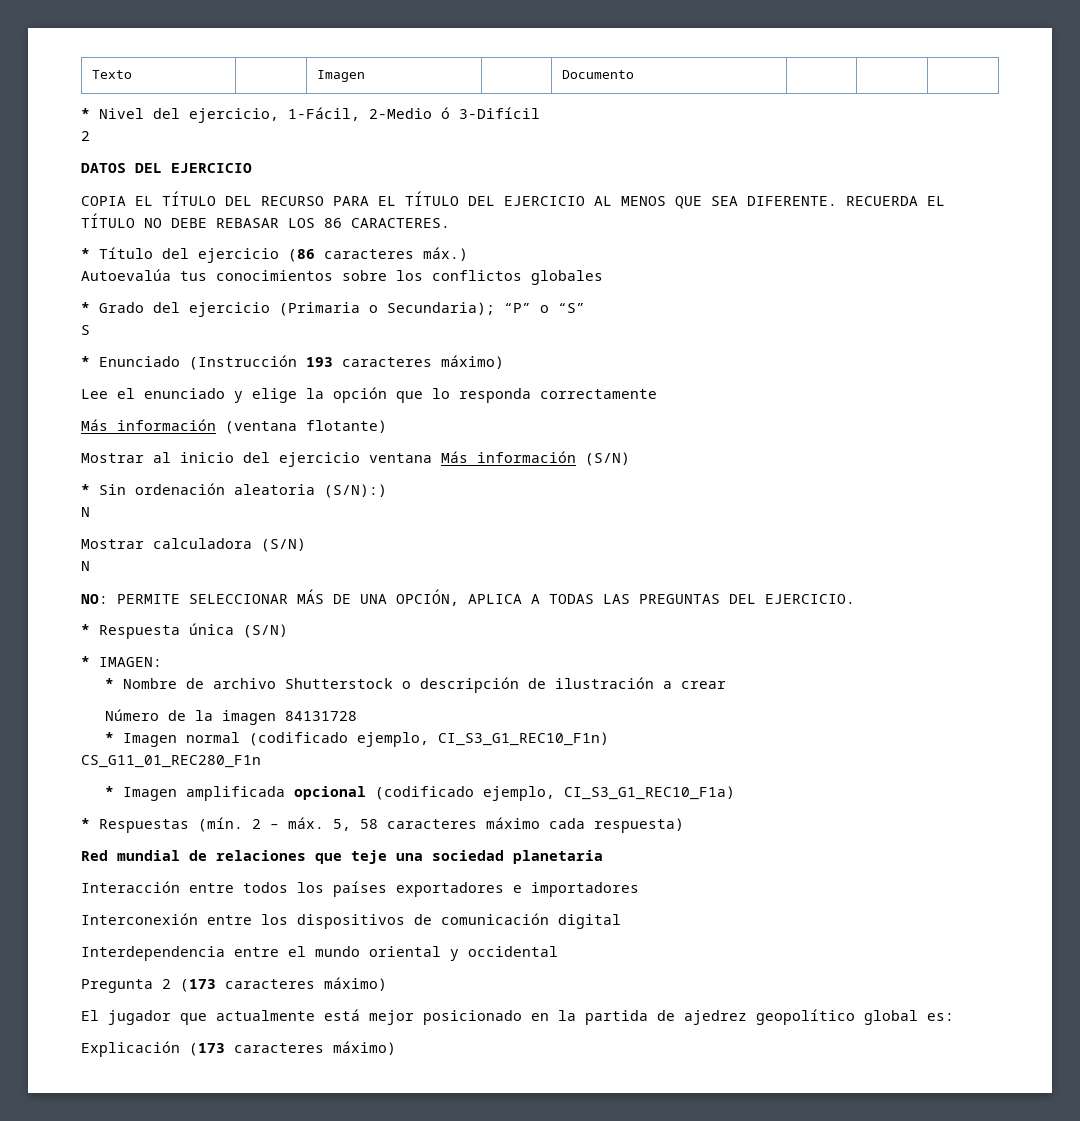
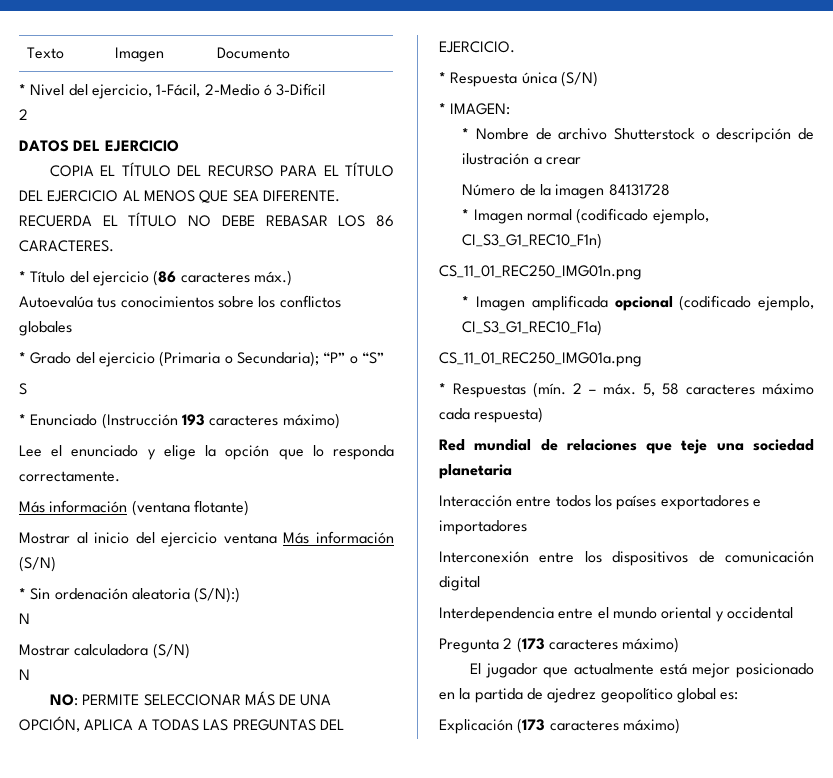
[540,389,657,399] correctamente -> [19,471,120,482] correctamente.
[81,755,261,768] CS_G11_01_REC280_F1n -> [439,265,642,280] CS_11_01_REC250_IMG01n.png
(736, 793) none -> [439,352,642,367] // CS_11_01_REC250_IMG01a.png

